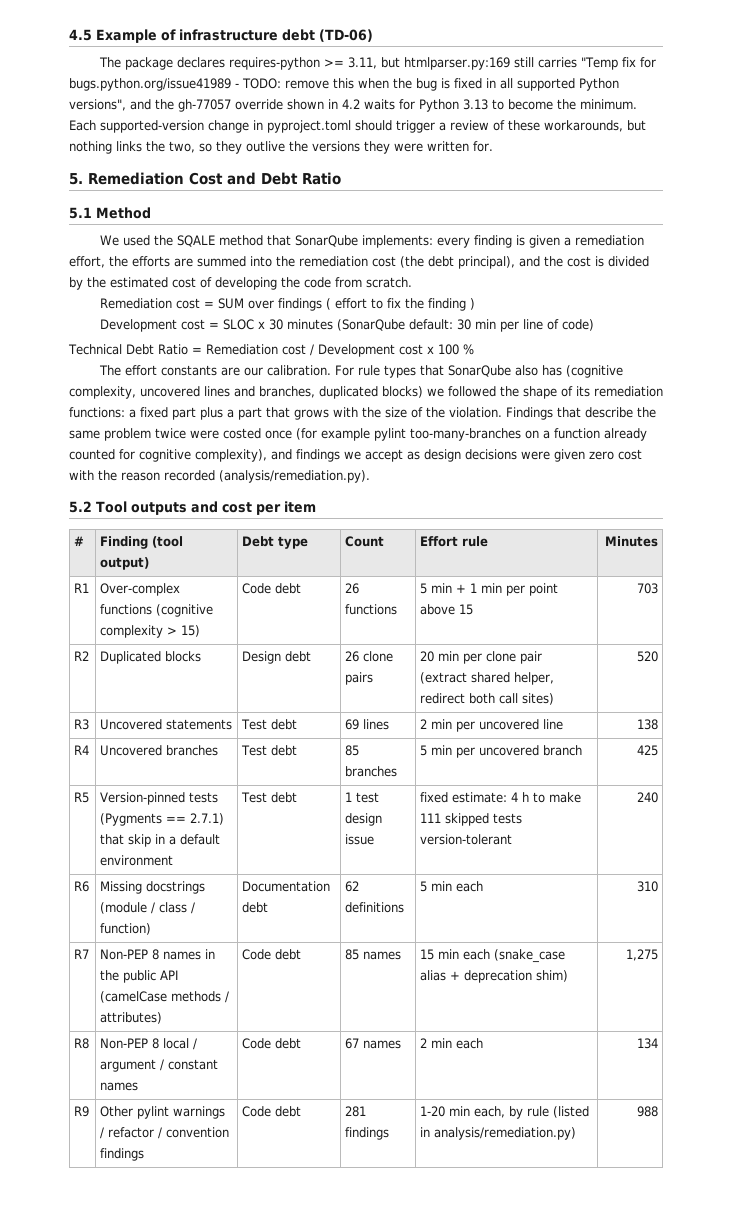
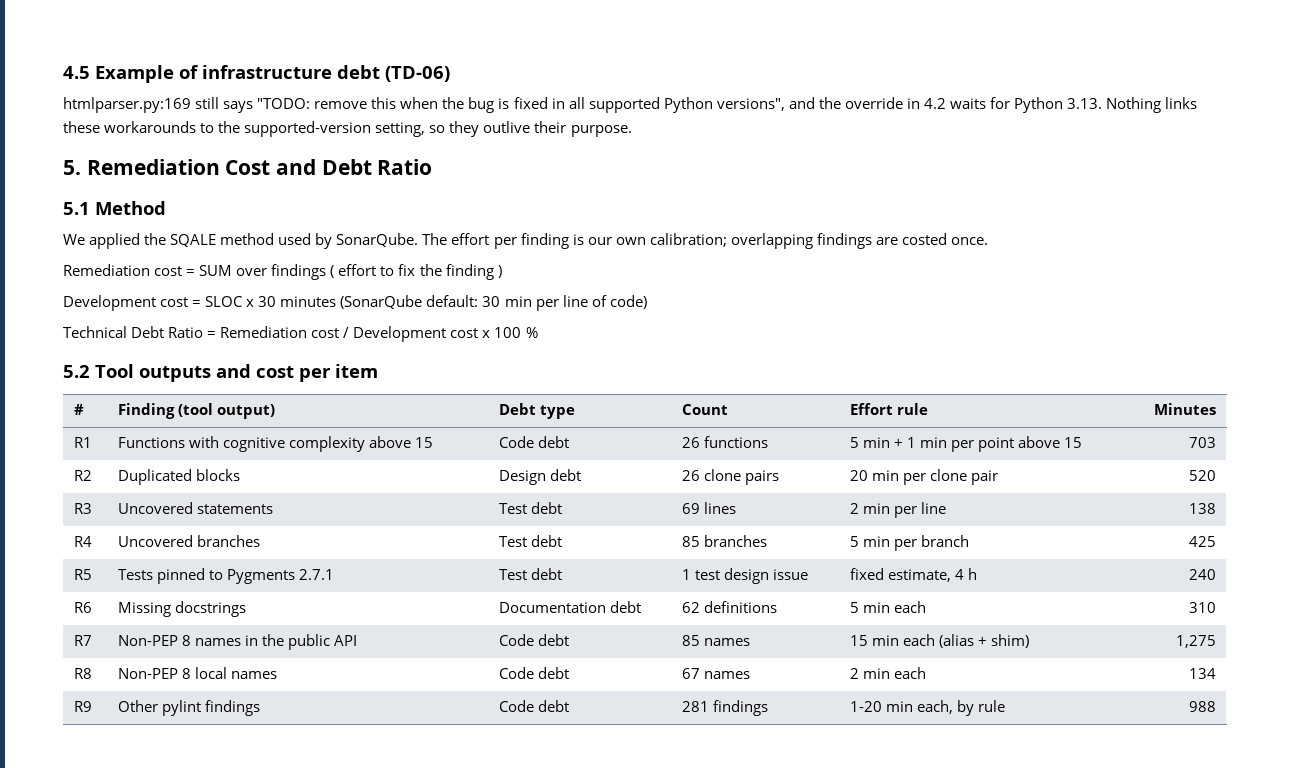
[99,57,656,70] [69,78,281,91] The package declares requires-python >= 3.11, but htmlparser.py:169 still carries "Temp fix for bugs.python.org/issue41989 - TODO: -> [63,97,311,113] htmlparser.py:169 still says "TODO:
[178,99,324,112] gh-77057 override shown -> [844,97,903,109] override
[463,99,637,110] [69,120,646,133] [69,141,493,154] 3.13 to become the minimum. Each supported-version change in pyproject.toml should trigger a review of these workarounds, but nothing links the two, so they outlive the versions they were written for. -> [1067,97,1198,113] [63,121,632,137] 3.13. Nothing links these workarounds to the supported-version setting, so they outlive their purpose.
[123,235,151,246] used -> [89,233,141,249] applied
[267,235,645,248] [69,256,649,269] [69,277,412,290] that SonarQube implements: every finding is given a remediation effort, the efforts are summed into the remediation cost (the debt principal), and the cost is divided by the estimated cost of developing the code from scratch. -> [278,233,988,249] used by SonarQube. The effort per finding is our own calibration; overlapping findings are costed once.
[99,365,624,378] [69,386,663,399] [69,407,656,420] [69,428,647,441] [69,449,642,462] [69,470,370,483] // The effort constants are our calibration. For rule types that SonarQube also has (cognitive complexity, uncovered lines and branches, duplicated blocks) we followed the shape of its remediation functions: a fixed part plus a part that grows with the size of the violation. Findings that describe the same problem twice were costed once (for example pylint too-many-branches on a function already counted for cognitive complexity), and findings we accept as design decisions were given zero cost with the reason recorded (analysis/remediation.py). -> (538, 332) none
[100,583,181,596] [100,604,214,617] [100,625,201,638] Over-complex functions (cognitive complexity > 15) -> [117,436,433,452] Functions with cognitive complexity above 15
[420,672,555,685] [420,693,555,705] (extract shared helper, redirect both call sites) -> (998, 477) none
[479,719,540,730] uncovered -> (917, 512) none
[479,745,540,756] uncovered -> (917, 545) none
[100,792,219,805] [100,813,225,826] [100,834,221,847] [100,855,174,866] Version-pinned tests (Pygments == 2.7.1) that skip in a default environment -> [117,568,334,584] Tests pinned to Pygments 2.7.1
[452,792,508,803] estimate: -> [887,569,951,582] estimate,
[533,792,582,803] [420,813,523,826] [420,834,513,845] to make 111 skipped tests version-tolerant -> (977, 574) none
[100,902,196,914] [100,923,152,935] (module / class / function) -> (246, 609) none
[100,991,230,1003] [100,1012,163,1024] (camelCase methods / attributes) -> (358, 640) none
[494,949,566,963] [420,970,533,983] (snake_case alias + deprecation -> [938,634,987,648] (alias +
[193,1038,198,1050] [100,1059,219,1072] / argument / constant -> (227, 673) none
[173,1106,226,1119] [100,1127,230,1139] warnings / refactor / convention -> (201, 708) none
[553,1106,590,1118] [420,1127,577,1140] (listed in analysis/remediation.py) -> (1005, 706) none

